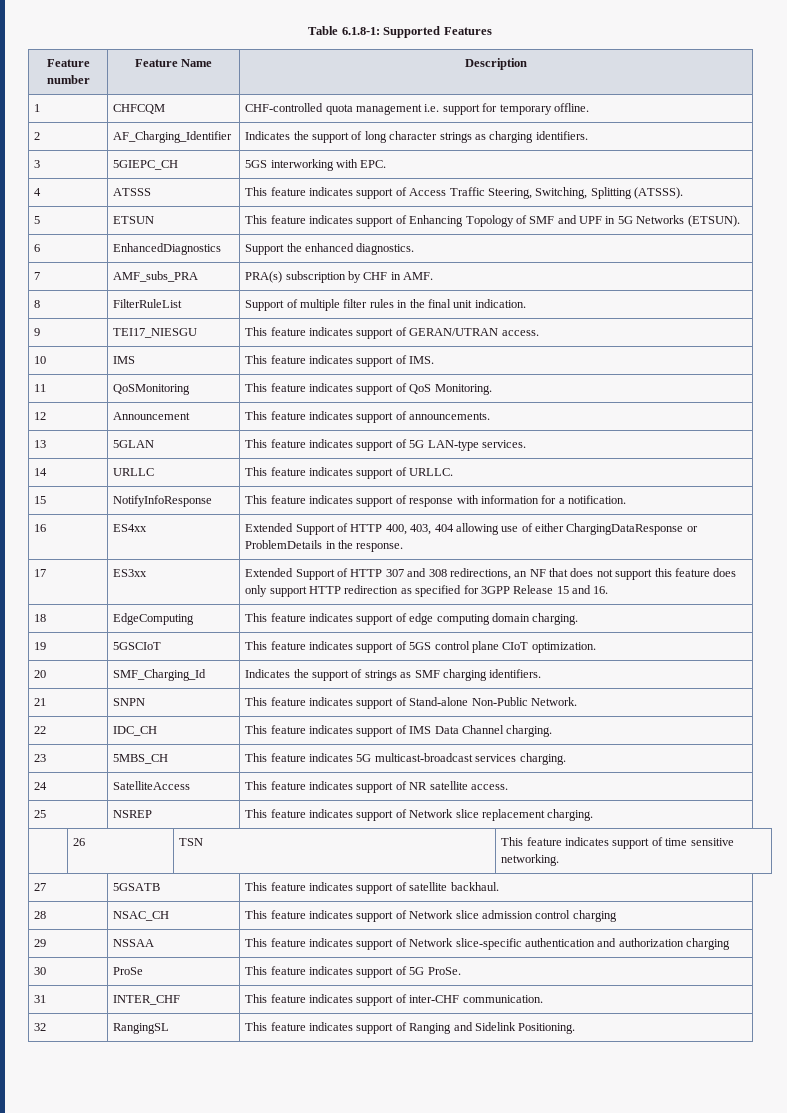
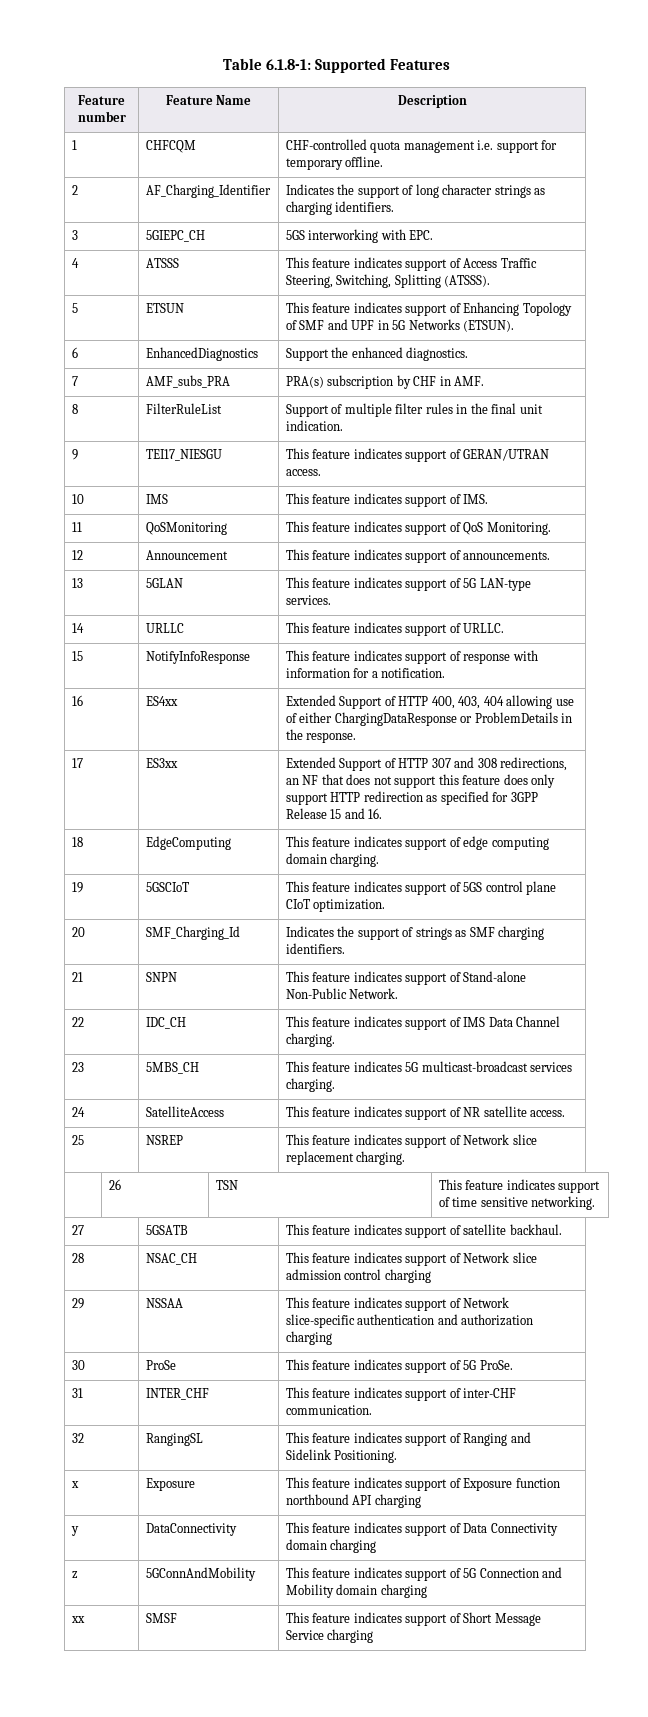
(576, 1028) none -> [70,1481,79,1488] [145,1478,195,1491] [285,1477,560,1491] [285,1494,421,1508] [70,1526,79,1536] [145,1523,237,1536] [285,1522,558,1536] [285,1539,377,1553] [71,1571,78,1579] [145,1567,256,1581] [285,1567,563,1581] [285,1584,427,1598] [70,1616,85,1623] [145,1613,177,1623] [285,1612,541,1626] [285,1629,374,1643] // x | Exposure | This feature indicates support of Exposure function northbound API charging // y | DataConnectivity | This feature indicates support of Data Connectivity domain charging // z | 5GConnAndMobility | This feature indicates support of 5G Connection and Mobility domain charging // xx | SMSF | This feature indicates support of Short Message Service charging

